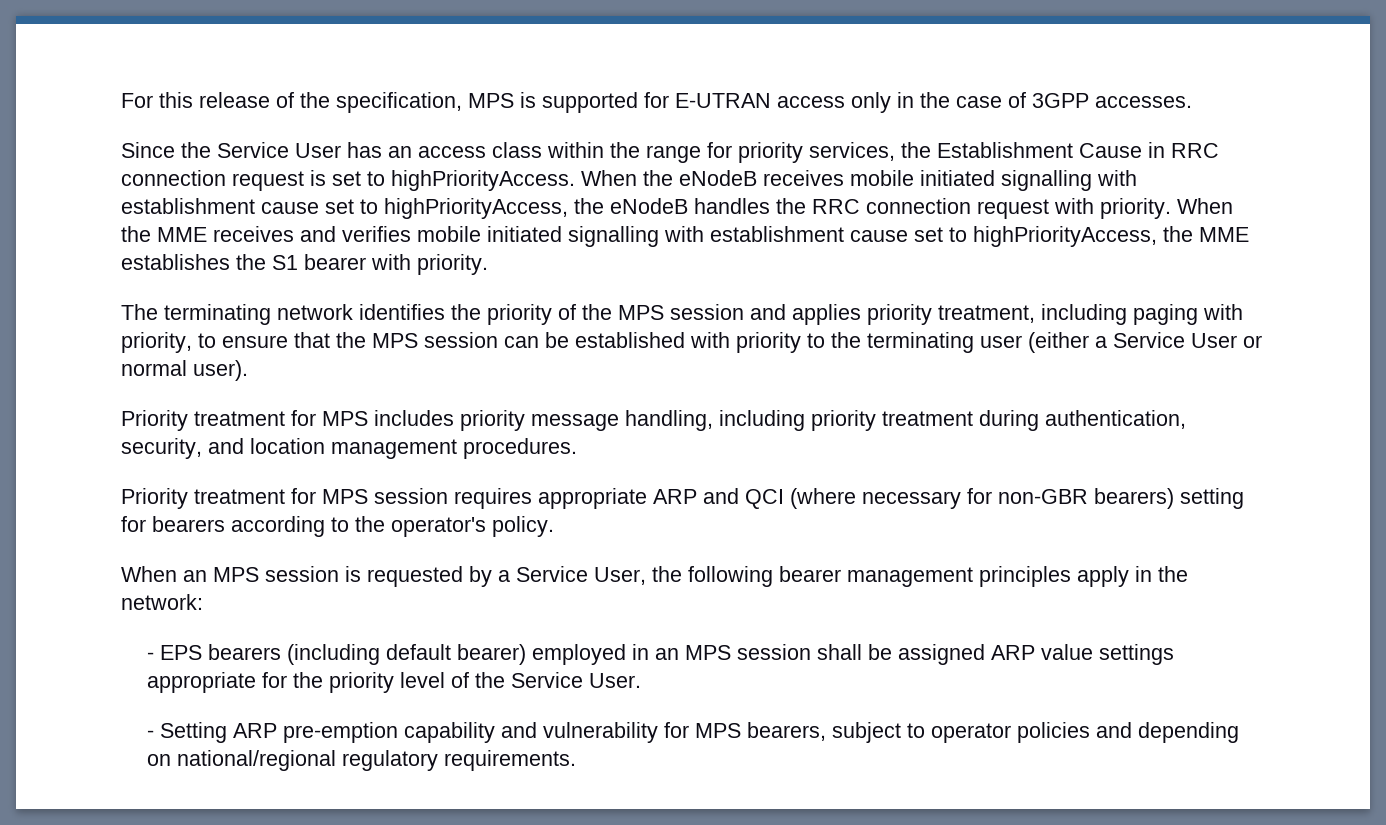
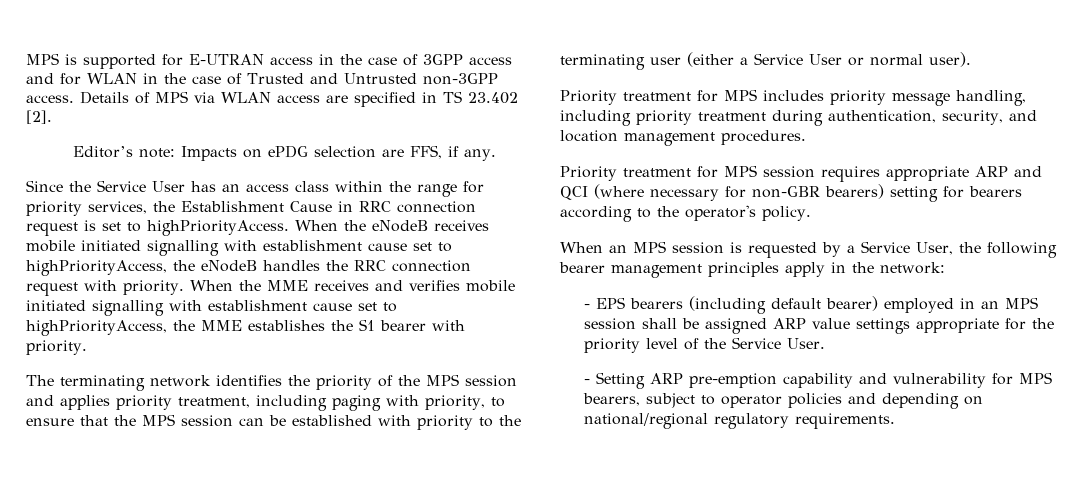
[121,92,462,113] For this release of the specification, -> (26, 59) none
[851,92,891,113] only -> (313, 61) none
[1095,96,1192,108] accesses. -> [469,57,512,65] [26,73,498,85] [26,91,518,107] [26,110,52,124] [73,145,497,161] access and for WLAN in the case of Trusted and Untrusted non-3GPP access. Details of MPS via WLAN access are specified in TS 23.402 [2]. // Editor’s note: Impacts on ePDG selection are FFS, if any.

